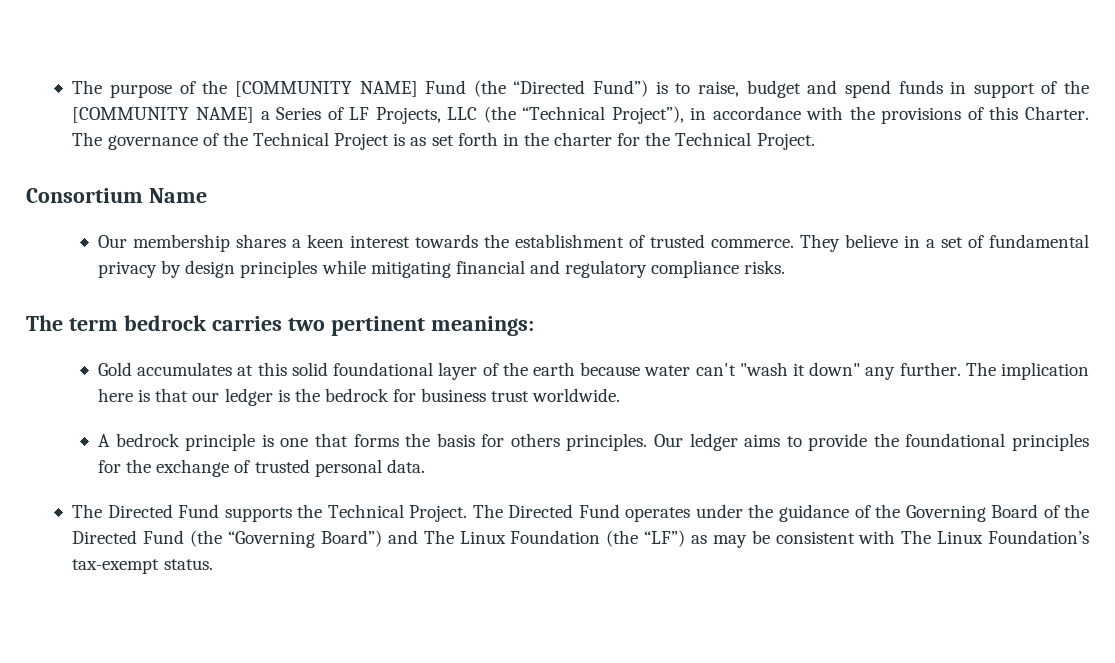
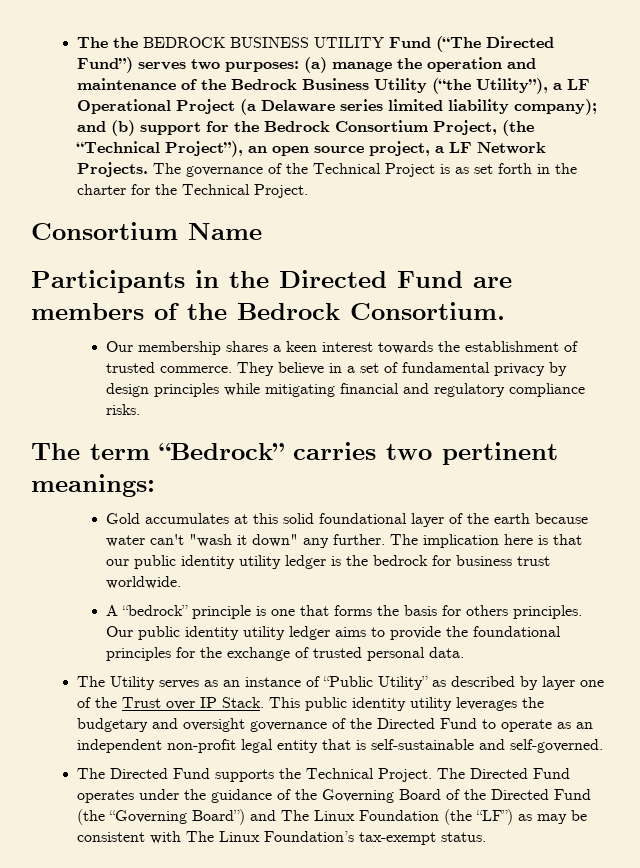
[72,80,1089,98] [72,106,1089,124] The purpose of the [COMMUNITY NAME] Fund (the “Directed Fund”) is to raise, budget and spend funds in support of the [COMMUNITY NAME] a Series of LF Projects, LLC (the “Technical Project”), in accordance with the provisions of this Charter. -> [77,36,555,52] [77,57,537,73] [77,78,591,94] [77,99,598,115] [77,120,535,136] [76,141,547,157] [77,162,149,177] The the BEDROCK BUSINESS UTILITY Fund (“The Directed Fund”) serves two purposes: (a) manage the operation and maintenance of the Bedrock Business Utility (“the Utility”), a LF Operational Project (a Delaware series limited liability company); and (b) support for the Bedrock Consortium Project, (the “Technical Project”), an open source project, a LF Network Projects.
(207, 195) none -> [31,270,512,293] [31,302,505,320] // Participants in the Directed Fund are members of the Bedrock Consortium.
[123,315,207,331] bedrock -> [159,443,284,460] “Bedrock”
(220, 397) none -> [133,555,281,569] public identity utility
[115,433,180,447] bedrock -> [121,605,188,616] “bedrock”
(683, 440) none -> [137,626,285,640] public identity utility
(425, 466) none -> [77,676,605,690] [77,697,545,711] [77,718,594,732] [77,739,604,753] // The Utility serves as an instance of “Public Utility” as described by layer one of the Trust over IP Stack. This public identity utility leverages the budgetary and oversight governance of the Directed Fund to operate as an independent non-profit legal entity that is self-sustainable and self-governed.

